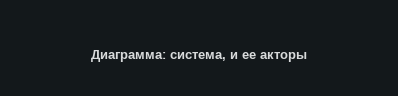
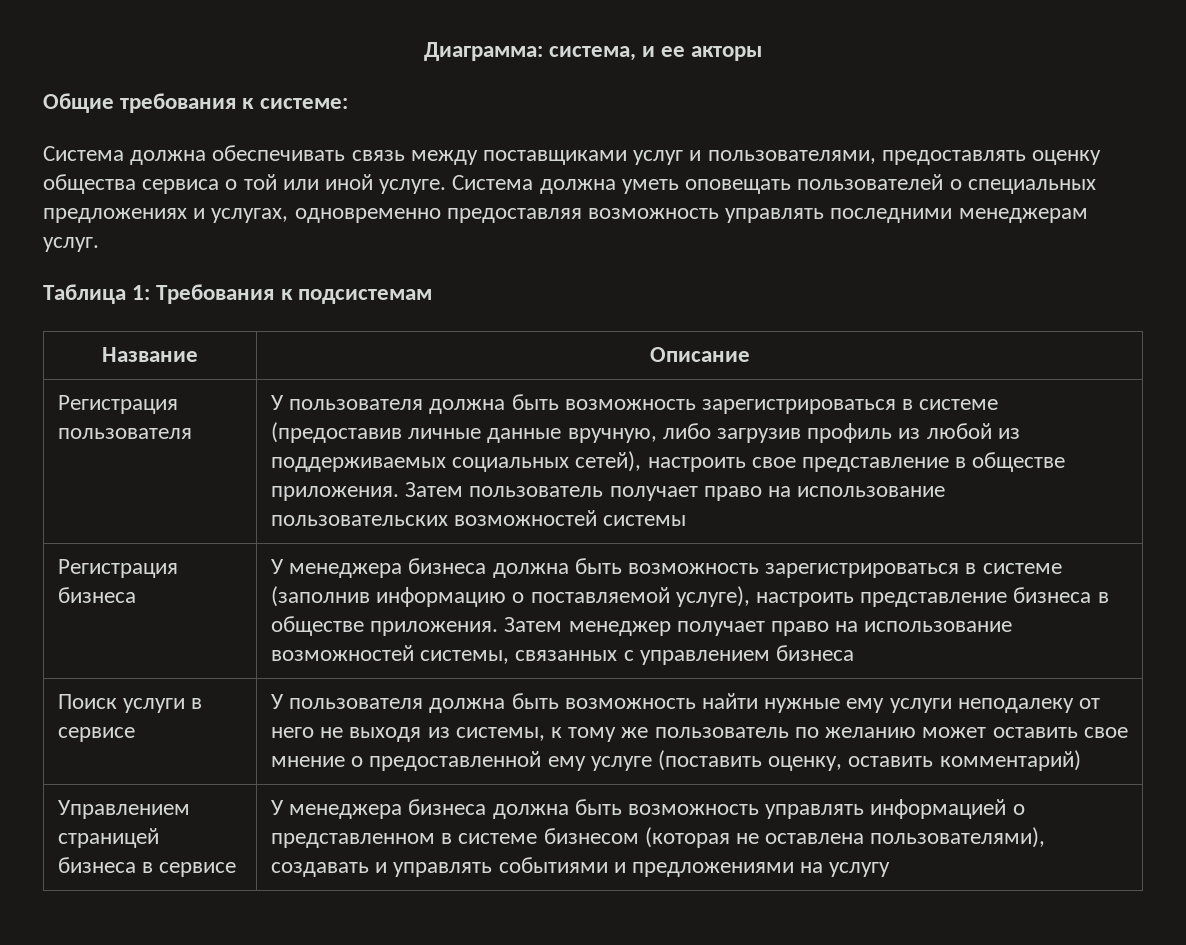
(307, 57) none -> [43,93,348,113] [43,145,1102,165] [43,174,1096,194] [43,208,1088,223] [43,237,99,252] [43,284,432,304] [102,347,198,362] [649,347,750,362] [58,395,179,414] [58,428,193,439] [271,394,999,414] [271,422,1020,443] [271,451,1066,472] [271,482,946,501] [271,510,687,526] [58,559,179,578] [58,587,137,603] [271,558,1062,578] [271,586,1109,607] [271,616,1013,636] [271,645,855,665] [58,694,203,713] [58,727,136,742] [271,693,1101,713] [271,727,1128,742] [271,750,1081,771] [58,800,191,819] [58,828,160,848] [58,857,237,877] [271,799,1025,819] [271,827,1046,848] [271,857,891,877] // Общие требования к системе: // Система должна обеспечивать связь между поставщиками услуг и пользователями, предоставлять оценку общества сервиса о той или иной услуге. Система должна уметь оповещать пользователей о специальных предложениях и услугах, одновременно предоставляя возможность управлять последними менеджерам услуг. // Таблица 1: Требования к подсистемам // Название | Описание // Регистрация пользователя | У пользователя должна быть возможность зарегистрироваться в системе (предоставив личные данные вручную, либо загрузив профиль из любой из поддерживаемых социальных сетей), настроить свое представление в обществе приложения. Затем пользователь получает право на использование пользовательских возможностей системы // Регистрация бизнеса | У менеджера бизнеса должна быть возможность зарегистрироваться в системе (заполнив информацию о поставляемой услуге), настроить представление бизнеса в обществе приложения. Затем менеджер получает право на использование возможностей системы, связанных с управлением бизнеса // Поиск услуги в сервисе | У пользователя должна быть возможность найти нужные ему услуги неподалеку от него не выходя из системы, к тому же пользователь по желанию может оставить свое мнение о предоставленной ему услуге (поставить оценку, оставить комментарий) // Управлением страницей бизнеса в сервисе | У менеджера бизнеса должна быть возможность управлять информацией о представленном в системе бизнесом (которая не оставлена пользователями), создавать и управлять событиями и предложениями на услугу

